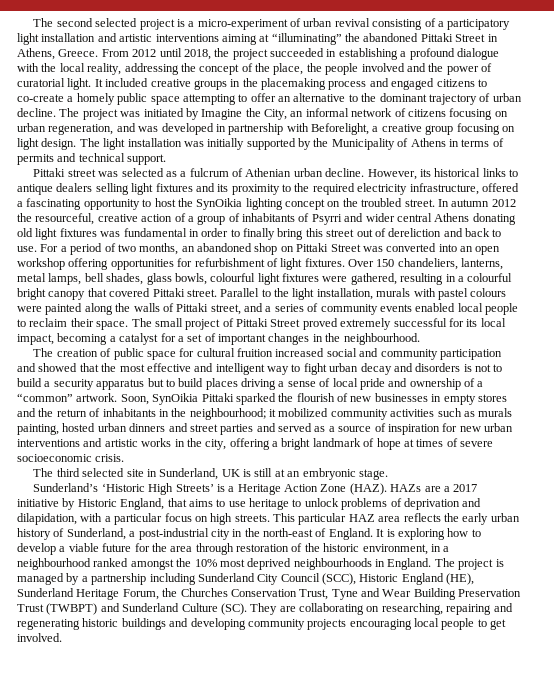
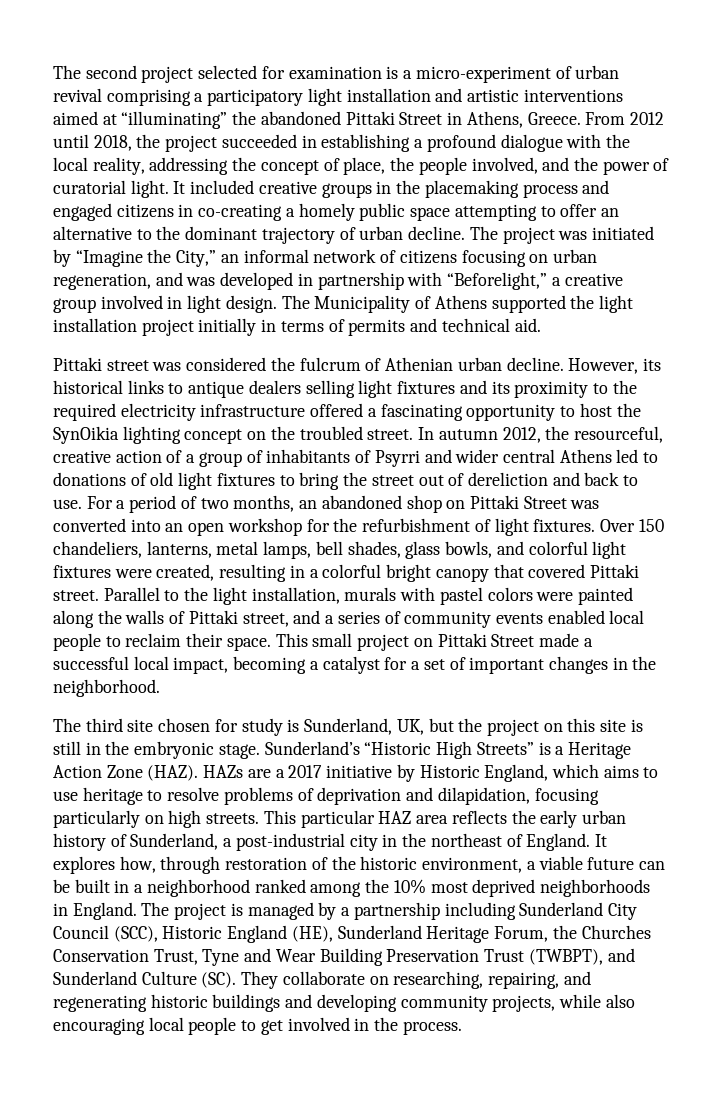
[95,18,175,30] selected project -> [141,65,382,83] project selected for examination
[372,18,436,30] consisting of -> [106,89,191,106] comprising
[221,34,257,45] aiming -> [53,111,98,125] aimed
[255,63,270,72] the -> (340, 164) none
[361,63,405,72] involved -> [471,157,538,174] involved,
[477,79,487,87] [17,94,64,102] to co-create -> [178,204,283,221] in co-creating
[201,108,287,120] Imagine the City, -> [75,249,217,267] “Imagine the City,”
[311,123,369,135] Beforelight, -> [447,272,548,290] “Beforelight,”
[456,123,515,135] focusing on -> [100,295,183,309] involved in
[103,138,446,150] light installation was initially supported by the Municipality of Athens -> [314,295,633,313] [53,318,257,336] Municipality of Athens supported the light installation project initially
[127,154,167,165] support. -> [514,318,541,332] aid.
[121,168,187,177] selected as a -> [186,357,295,371] considered the
[409,183,479,195] infrastructure, -> [200,404,306,417] infrastructure
[491,199,516,207] 2012 -> [502,427,541,443] 2012,
[472,213,516,225] [17,228,323,240] donating old light fixtures was fundamental in order to finally bring this -> [616,449,659,463] [53,472,368,490] led to donations of old light fixtures to bring the
[68,258,193,270] offering opportunities for -> [306,518,358,532] for the
[210,273,256,282] colourful -> [496,541,588,555] and colorful
[350,273,397,285] gathered, -> [156,564,215,581] created,
[467,273,513,282] colourful -> [322,564,382,578] colorful
[470,288,507,297] colours -> [487,587,533,601] colors
[131,318,152,327] The -> [275,633,308,647] This
[222,318,478,330] of Pittaki Street proved extremely successful for its -> [413,633,593,647] [53,656,129,670] on Pittaki Street made a successful
[343,333,420,345] [33,348,502,360] [17,363,503,375] [17,378,484,390] [17,393,507,405] [17,408,513,420] [17,423,513,435] [17,438,493,450] [17,454,125,462] [33,468,388,480] [33,483,214,495] neighbourhood. // The creation of public space for cultural fruition increased social and community participation and showed that the most effective and intelligent way to fight urban decay and disorders is not to build a security apparatus but to build places driving a sense of local pride and ownership of a “common” artwork. Soon, SynOikia Pittaki sparked the flourish of new businesses in empty stores and the return of inhabitants in the neighbourhood; it mobilized community activities such as murals painting, hosted urban dinners and street parties and served as a source of inspiration for new urban interventions and artistic works in the city, offering a bright landmark of hope at times of severe socioeconomic crisis. // The third selected site in Sunderland, UK is still at an embryonic stage. // Sunderland’s ‘Historic High Streets’ -> [53,679,160,697] [53,718,643,736] [53,741,534,759] neighborhood. // The third site chosen for study is Sunderland, UK, but the project on this site is still in the embryonic stage. Sunderland’s “Historic High Streets”
[167,498,187,507] that -> [551,764,599,778] which
[304,498,339,507] unlock -> [167,787,220,801] resolve
[80,513,192,525] with a particular focus -> [534,788,599,805] [53,810,140,828] focusing particularly
[263,528,313,537] north-east -> [430,833,502,847] northeast
[386,528,481,540] [17,543,193,555] is exploring how to develop a viable future for the area -> [53,856,156,874] explores how,
[430,544,450,552] [17,558,174,570] in a neighbourhood ranked amongst -> [526,856,665,870] [53,879,362,897] a viable future can be built in a neighborhood ranked among
[293,558,372,570] neighbourhoods -> [539,879,650,897] neighborhoods
[46,603,98,615] (TWBPT) -> [528,949,603,965] (TWBPT),
[279,603,364,615] are collaborating -> [282,971,365,985] collaborate
[446,604,492,615] repairing -> [488,972,560,989] repairing,
[307,619,347,630] projects -> [492,994,635,1012] projects, while also
[17,633,62,642] involved. -> [287,1017,462,1035] involved in the process.

